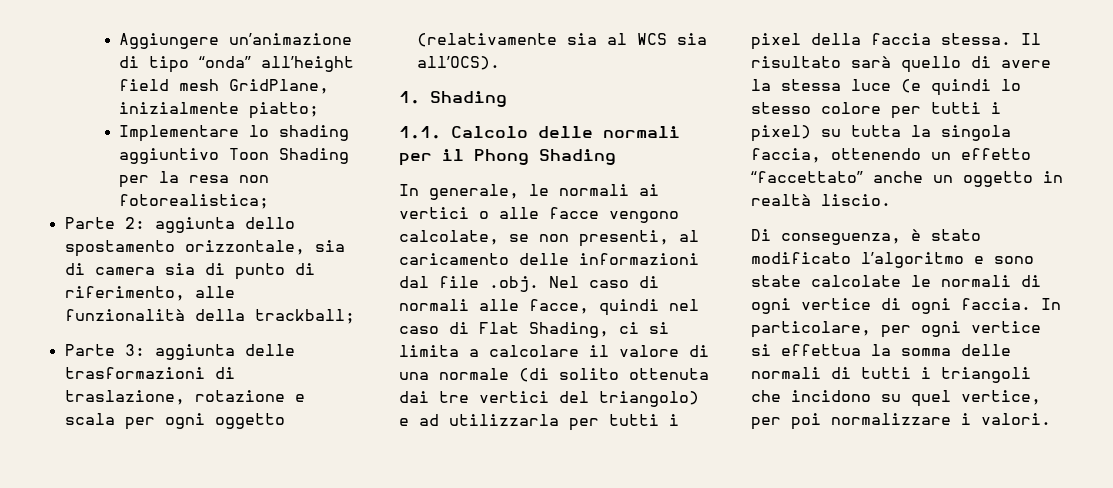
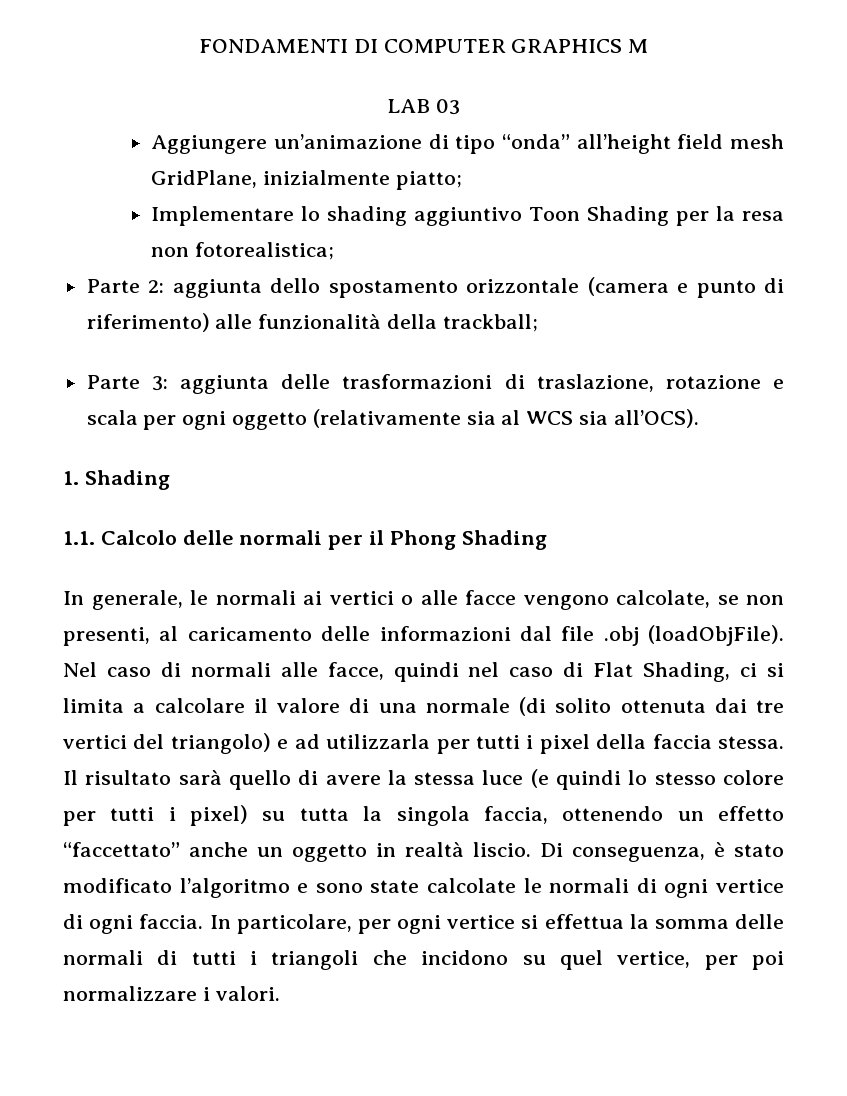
(119, 41) none -> [198,39,649,53] [387,99,460,115] FONDAMENTI DI COMPUTER GRAPHICS M // LAB 03 //
[184,240,345,255] [64,263,225,275] orizzontale, sia di camera sia di -> [466,277,689,296] orizzontale (camera e
[64,286,185,301] riferimento, -> [86,313,210,332] riferimento)
[489,276,539,292] .obj. -> [603,625,784,646] .obj (loadObjFile).
(891, 200) // -> (531, 849) none

